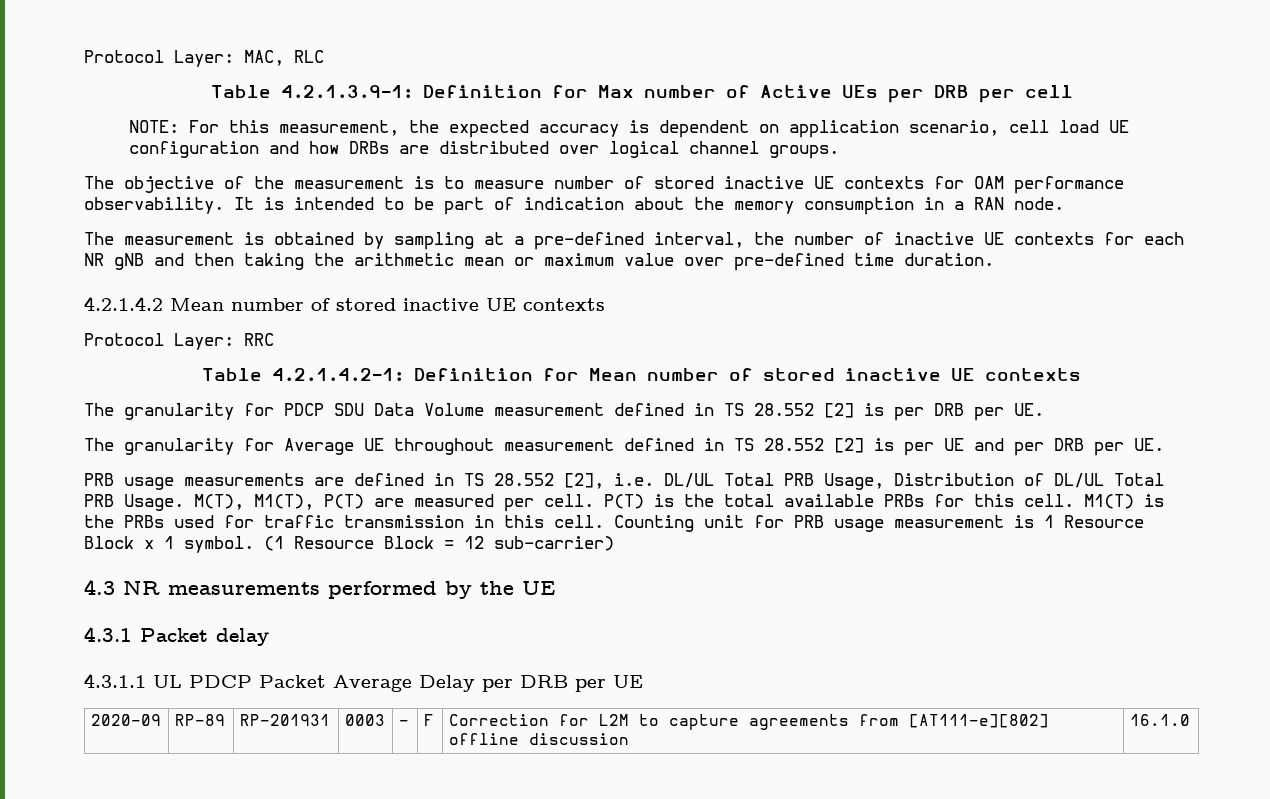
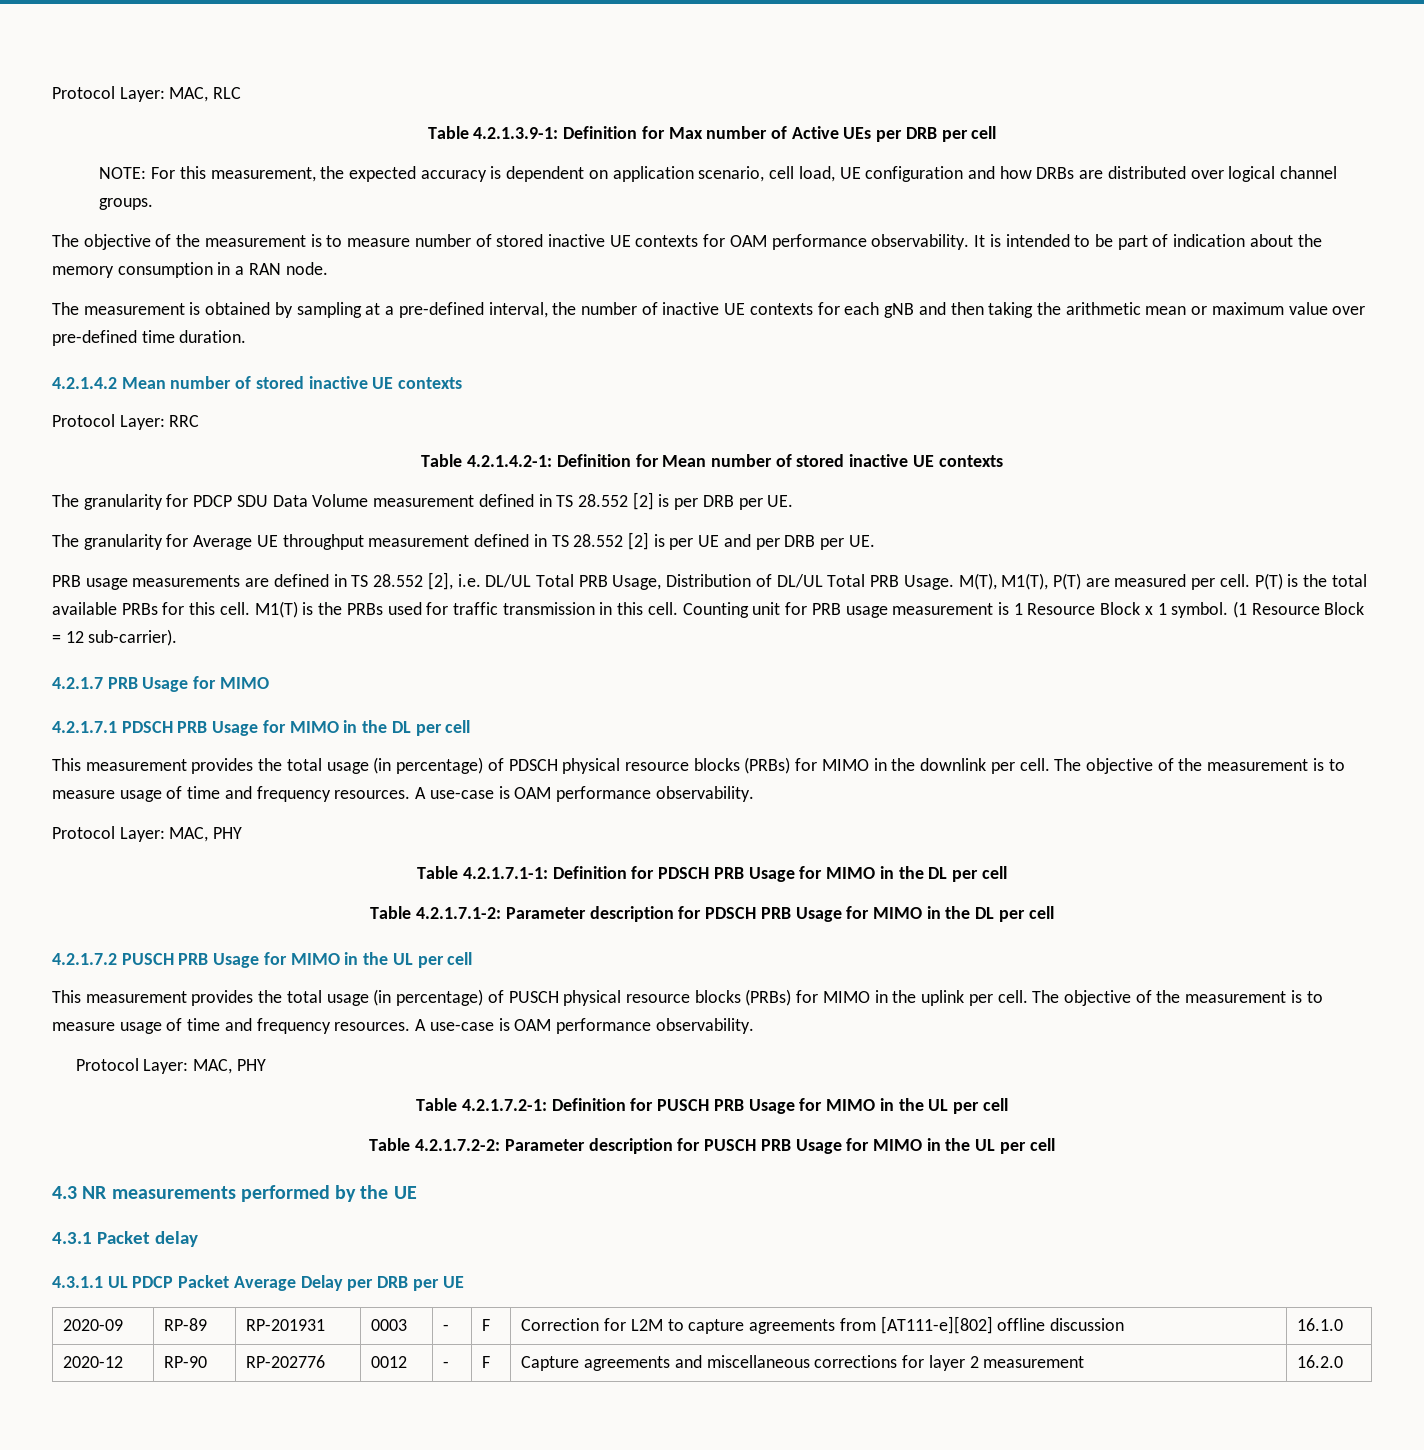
[1059,120,1100,133] load -> [798,166,835,182] load,
[84,253,104,266] NR -> (880, 308) none
[394,438,494,455] throughout -> [282,534,364,550] throughput
[494,536,614,551] sub-carrier) -> [88,629,178,646] [52,676,269,692] [52,720,471,736] [52,757,1345,774] [52,786,754,802] [52,826,243,842] [417,866,1007,882] [370,906,1054,922] [52,952,473,968] [52,989,1323,1006] [52,1018,754,1034] [75,1058,266,1074] [416,1098,1008,1114] [369,1138,1055,1154] sub-carrier). // 4.2.1.7 PRB Usage for MIMO // 4.2.1.7.1 PDSCH PRB Usage for MIMO in the DL per cell // This measurement provides the total usage (in percentage) of PDSCH physical resource blocks (PRBs) for MIMO in the downlink per cell. The objective of the measurement is to measure usage of time and frequency resources. A use-case is OAM performance observability. // Protocol Layer: MAC, PHY // Table 4.2.1.7.1-1: Definition for PDSCH PRB Usage for MIMO in the DL per cell // Table 4.2.1.7.1-2: Parameter description for PDSCH PRB Usage for MIMO in the DL per cell // 4.2.1.7.2 PUSCH PRB Usage for MIMO in the UL per cell // This measurement provides the total usage (in percentage) of PUSCH physical resource blocks (PRBs) for MIMO in the uplink per cell. The objective of the measurement is to measure usage of time and frequency resources. A use-case is OAM performance observability. // Protocol Layer: MAC, PHY // Table 4.2.1.7.2-1: Definition for PUSCH PRB Usage for MIMO in the UL per cell // Table 4.2.1.7.2-2: Parameter description for PUSCH PRB Usage for MIMO in the UL per cell
(1190, 720) none -> [63,1356,124,1368] [164,1356,208,1368] [246,1355,326,1368] [371,1356,408,1368] [443,1361,450,1368] [482,1356,491,1368] [521,1355,1085,1371] [1297,1355,1344,1368] // 2020-12 | RP-90 | RP-202776 | 0012 | - | F | Capture agreements and miscellaneous corrections for layer 2 measurement | 16.2.0

